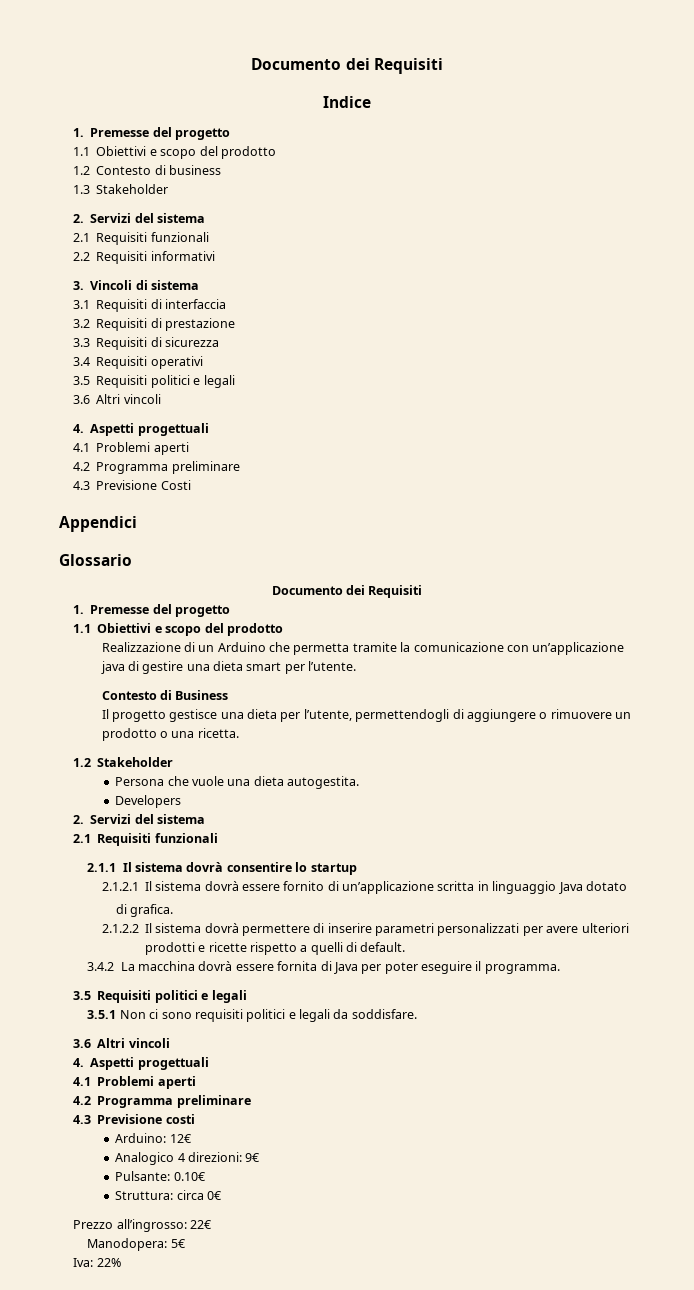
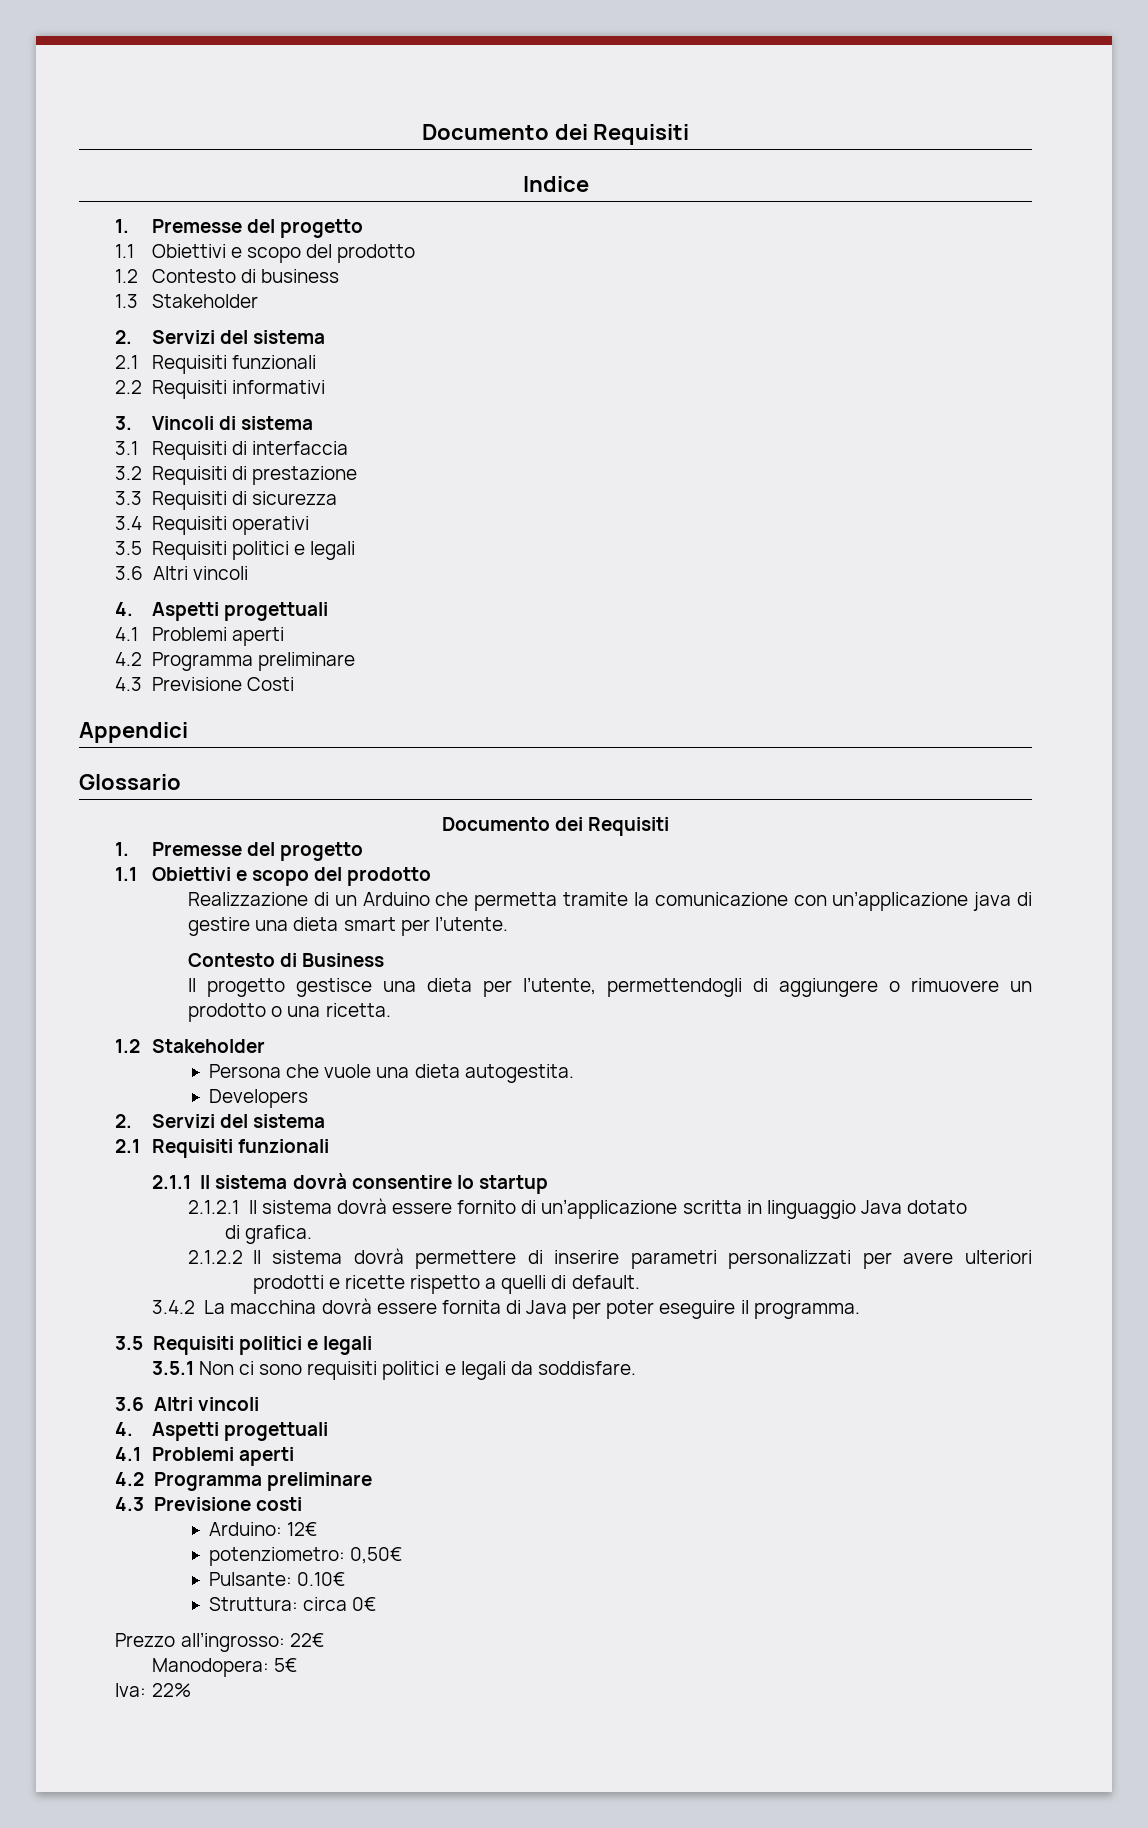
[115,1152,260,1165] Analogico 4 direzioni: 9€ -> [209,1547,403,1566] potenziometro: 0,50€

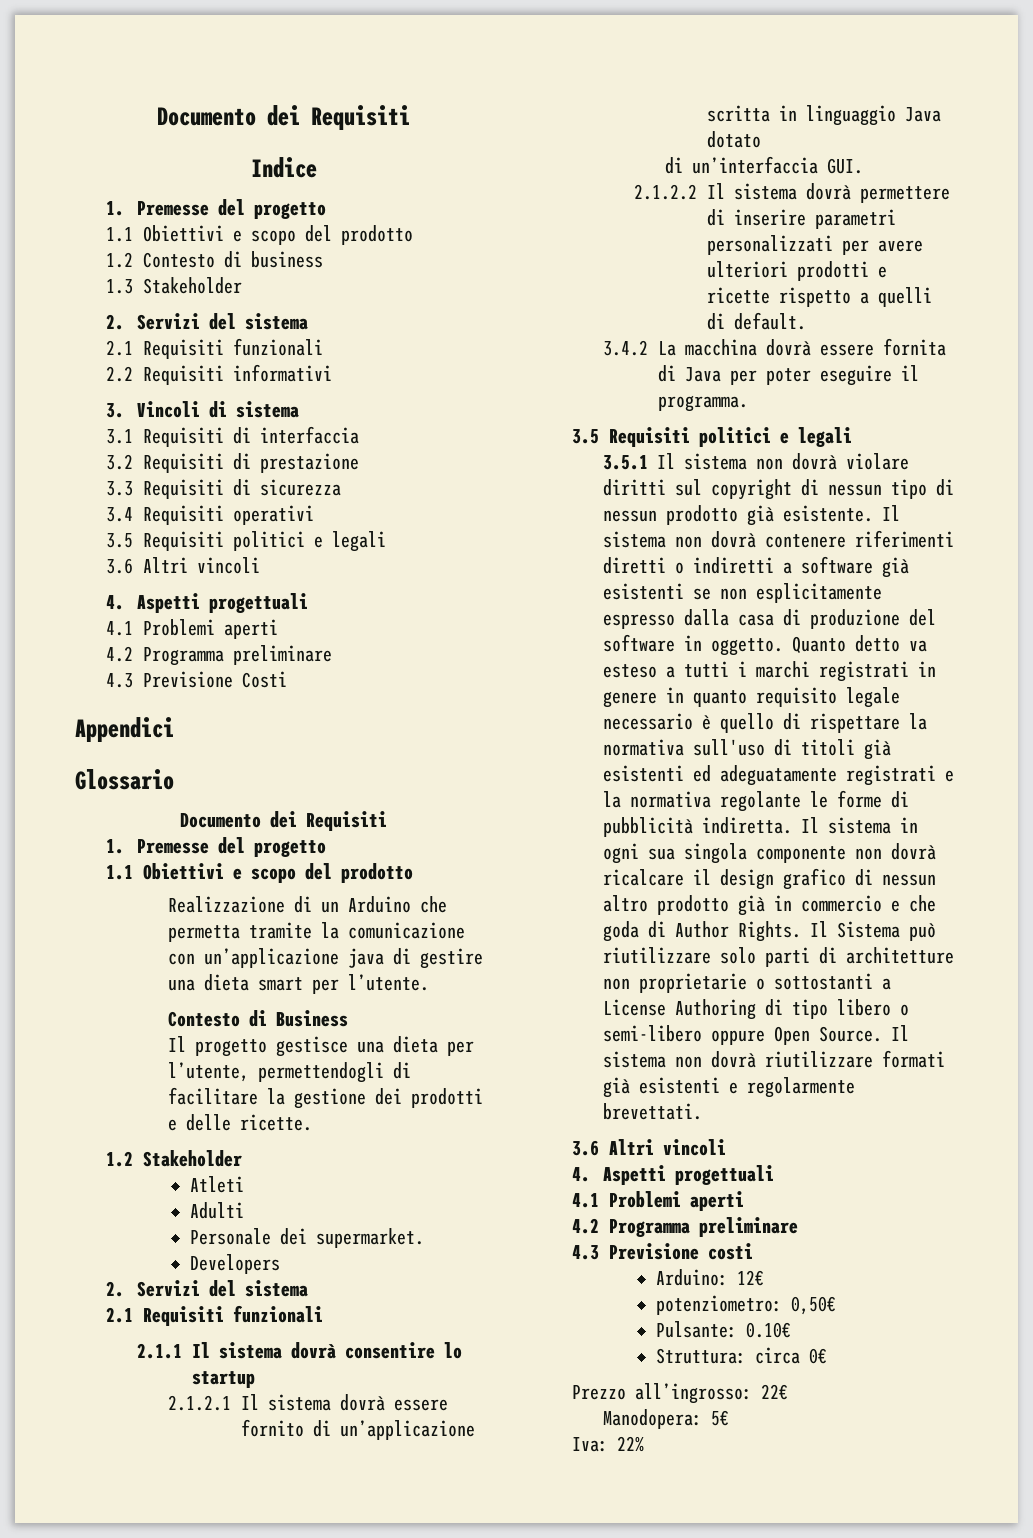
[779,978,1032,997] [188,1003,391,1022] [115,1039,265,1053] [209,1064,574,1083] aggiungere o rimuovere un prodotto o una ricetta. // 1.2 Stakeholder // Persona che vuole una dieta autogestita. -> [167,1087,483,1109] [167,1114,312,1131] [105,1150,242,1167] [189,1176,244,1193] [189,1202,244,1219] [189,1228,424,1248] facilitare la gestione dei prodotti e delle ricette. // 1.2 Stakeholder // Atleti // Adulti // Personale dei supermarket.
[244,1225,312,1244] grafica. -> [691,156,863,174] un’interfaccia GUI.
[198,1361,636,1380] Non ci sono requisiti politici e legali da soddisfare. -> [656,453,909,470] [602,479,954,500] [602,505,900,526] [602,530,954,548] [602,556,909,578] [602,583,882,603] [602,609,936,629] [602,634,927,656] [602,661,936,682] [602,687,900,708] [602,713,927,733] [602,739,891,760] [602,765,954,786] [602,790,909,812] [602,817,918,837] [602,843,936,864] [602,868,936,890] [602,895,936,916] [602,921,936,942] [602,947,954,967] [602,973,891,993] [602,999,909,1020] [602,1025,909,1045] [602,1050,945,1068] [602,1077,855,1098] [602,1103,702,1120] Il sistema non dovrà violare diritti sul copyright di nessun tipo di nessun prodotto già esistente. Il sistema non dovrà contenere riferimenti diretti o indiretti a software già esistenti se non esplicitamente espresso dalla casa di produzione del software in oggetto. Quanto detto va esteso a tutti i marchi registrati in genere in quanto requisito legale necessario è quello di rispettare la normativa sull'uso di titoli già esistenti ed adeguatamente registrati e la normativa regolante le forme di pubblicità indiretta. Il sistema in ogni sua singola componente non dovrà ricalcare il design grafico di nessun altro prodotto già in commercio e che goda di Author Rights. Il Sistema può riutilizzare solo parti di architetture non proprietarie o sottostanti a License Authoring di tipo libero o semi-libero oppure Open Source. Il sistema non dovrà riutilizzare formati già esistenti e regolarmente brevettati.

